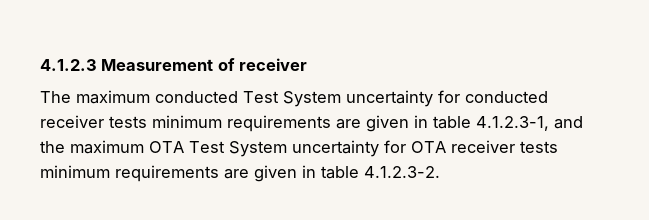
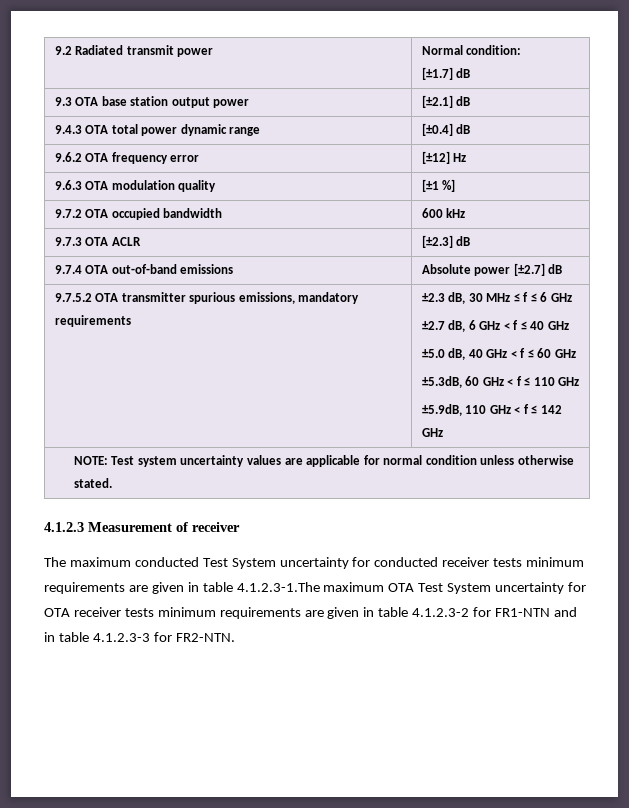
(40, 65) none -> [54,45,214,57] [421,45,522,55] [421,67,471,80] [54,96,250,108] [421,95,471,108] [54,124,261,136] [421,123,471,136] [54,152,200,164] [421,151,467,164] [54,180,217,192] [421,179,456,192] [54,208,223,220] [421,208,466,218] [54,237,141,246] [421,235,471,248] [54,264,234,274] [421,263,563,276] [54,292,360,304] [54,315,131,327] [421,292,572,304] [421,320,569,332] [421,348,576,360] [421,376,580,388] [421,404,562,416] [421,428,443,437] [73,455,574,467] [73,478,112,488] 9.2 Radiated transmit power | Normal condition: // [±1.7] dB // 9.3 OTA base station output power | [±2.1] dB // 9.4.3 OTA total power dynamic range | [±0.4] dB // 9.6.2 OTA frequency error | [±12] Hz // 9.6.3 OTA modulation quality | [±1 %] // 9.7.2 OTA occupied bandwidth | 600 kHz // 9.7.3 OTA ACLR | [±2.3] dB // 9.7.4 OTA out-of-band emissions | Absolute power [±2.7] dB // 9.7.5.2 OTA transmitter spurious emissions, mandatory requirements | ±2.3 dB, 30 MHz ≤ f ≤ 6 GHz // ±2.7 dB, 6 GHz < f ≤ 40 GHz // ±5.0 dB, 40 GHz < f ≤ 60 GHz // ±5.3dB, 60 GHz < f ≤ 110 GHz // ±5.9dB, 110 GHz < f ≤ 142 GHz // NOTE: Test system uncertainty values are applicable for normal condition unless otherwise stated. //
[476,116,583,131] [40,141,65,153] 4.1.2.3-1, and the -> [236,582,320,592] 4.1.2.3-1.The
[364,166,440,178] 4.1.2.3-2. -> [412,607,577,617] [44,632,235,642] 4.1.2.3-2 for FR1-NTN and in table 4.1.2.3-3 for FR2-NTN.

